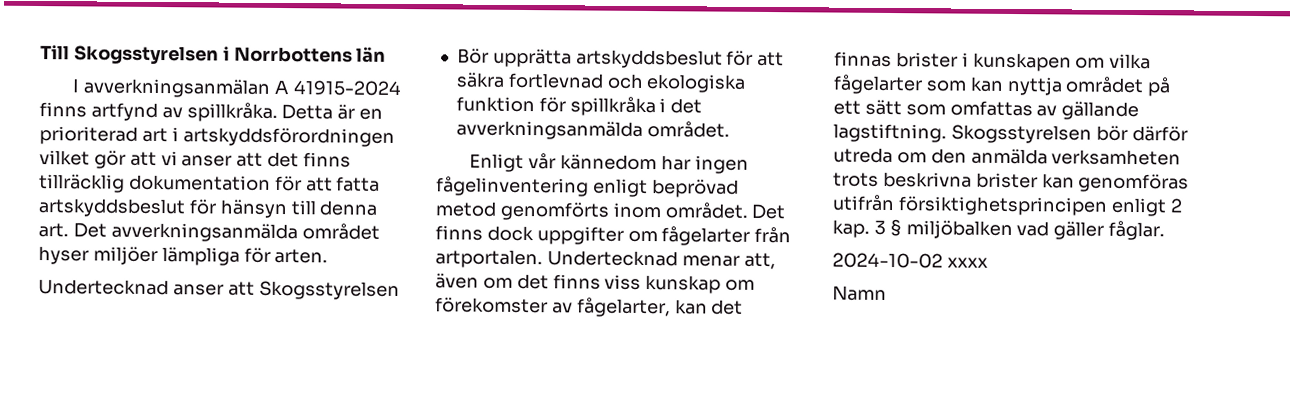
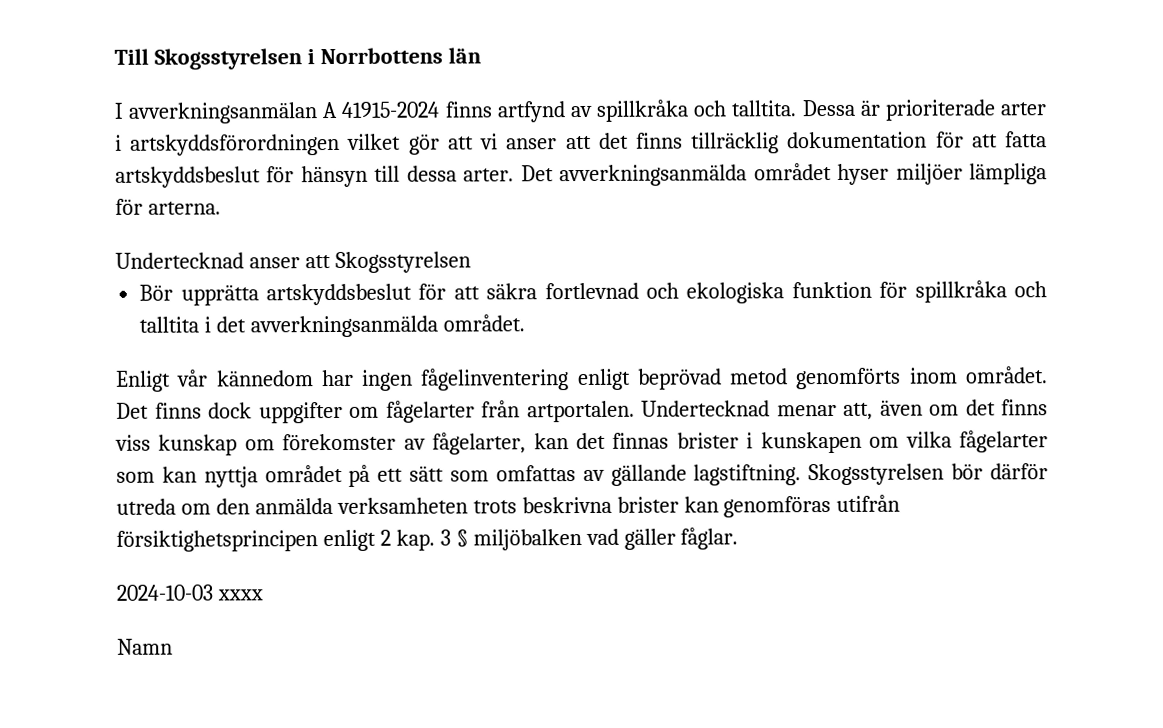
[186,102,384,122] [39,126,168,145] spillkråka. Detta är en prioriterad art -> [596,99,1047,122] spillkråka och talltita. Dessa är prioriterade arter
[319,200,379,216] [38,223,69,238] denna art. -> [406,165,515,182] dessa arter.
[274,248,329,264] arten. -> [147,201,221,215] arterna.
(656, 106) none -> [1013,281,1047,298] [139,316,200,333] och talltita
[832,252,943,269] 2024-10-02 -> [116,584,213,601] 2024-10-03

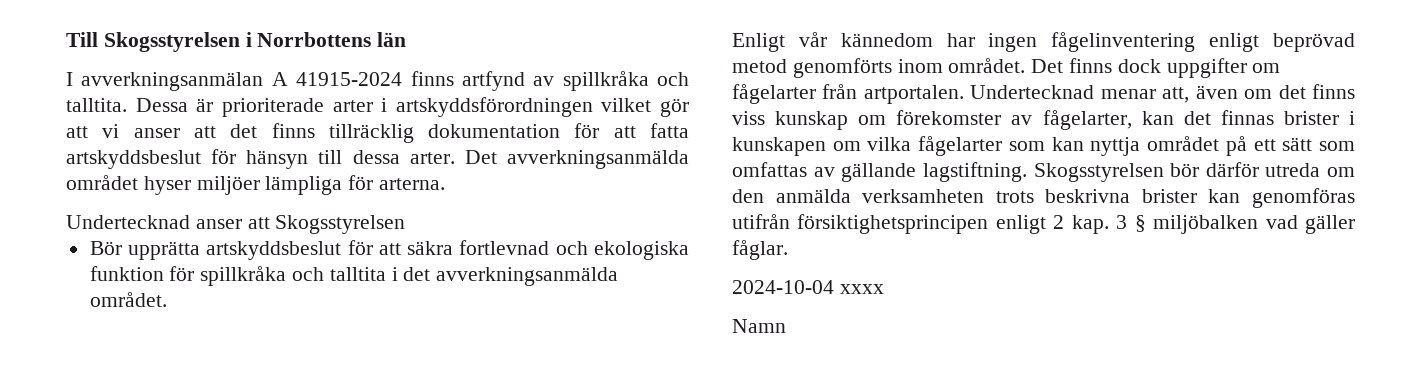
[116,584,213,601] 2024-10-03 -> [732,280,834,294] 2024-10-04

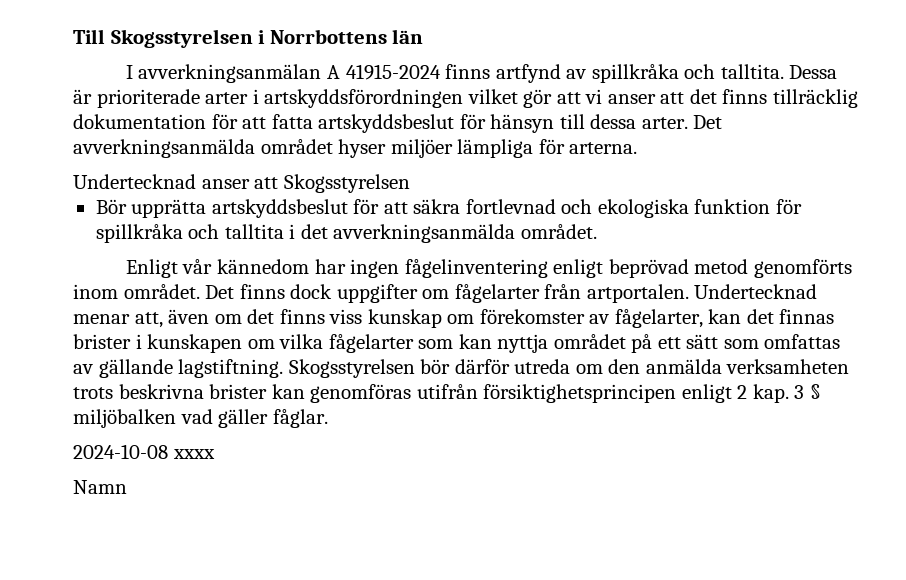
[732,280,834,294] 2024-10-04 -> [73,444,168,459] 2024-10-08

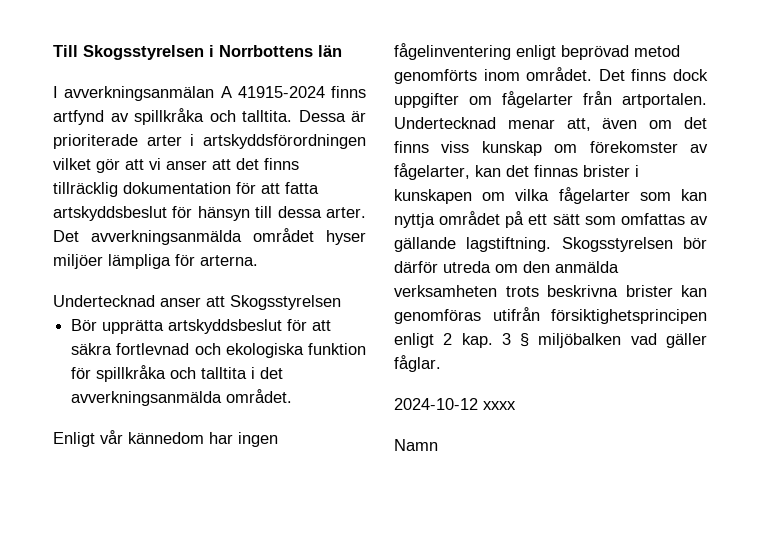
[73,444,168,459] 2024-10-08 -> [394,398,478,410] 2024-10-12

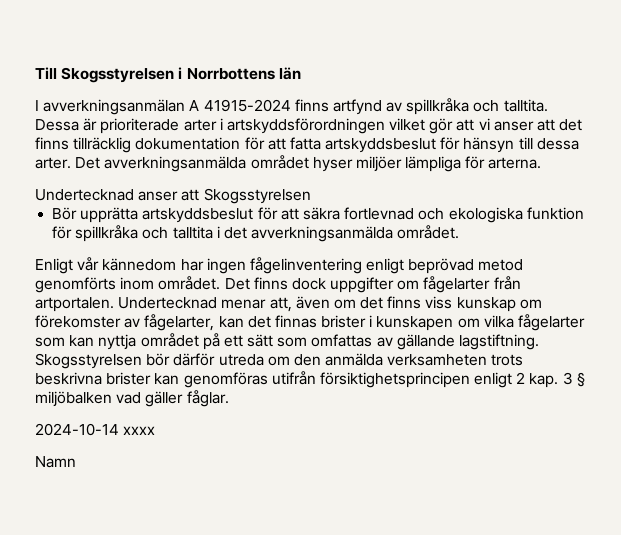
[394,398,478,410] 2024-10-12 -> [35,423,119,436] 2024-10-14

